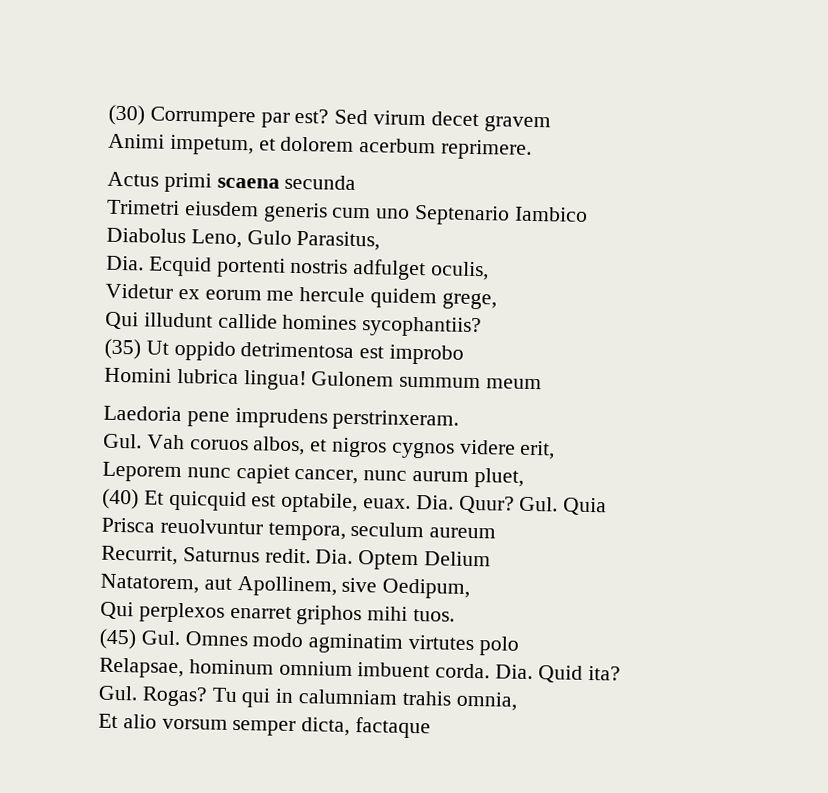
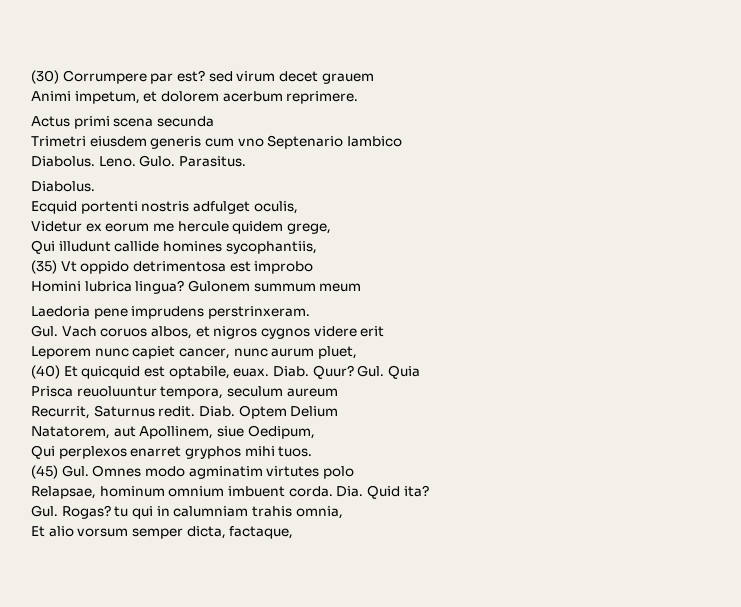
[334,109,369,125] Sed -> [208,71,233,82] sed
[483,115,551,133] gravem -> [321,73,374,84] grauem
[216,177,280,189] scaena -> [113,118,154,127] scena
[376,208,411,219] uno -> [237,138,264,147] vno
[106,227,381,251] [106,255,144,271] Diabolus Leno, Gulo Parasitus, // Dia. -> [31,155,246,167] [31,181,95,192] Diabolus. Leno. Gulo. Parasitus. // Diabolus. //
[362,316,483,338] sycophantiis? -> [225,241,317,254] sycophantiis,
[145,340,169,355] Ut -> [60,261,77,272] Vt
[243,370,307,391] lingua! -> [135,280,185,294] lingua?
[146,434,185,450] Vah -> [61,326,97,337] Vach
[519,440,556,460] erit, -> [360,326,385,337] erit
[415,495,454,510] Dia. -> [272,366,309,377] Diab.
[159,518,263,535] reuolvuntur -> [76,386,157,397] reuoluuntur
[315,549,354,564] Dia. -> [198,406,235,417] Diab.
[341,577,378,593] sive -> [216,426,244,437] siue
[296,605,363,626] griphos -> [184,446,241,459] gryphos
[211,687,238,703] Tu -> [114,506,129,517] tu
[355,717,432,739] factaque -> [229,526,294,539] factaque,

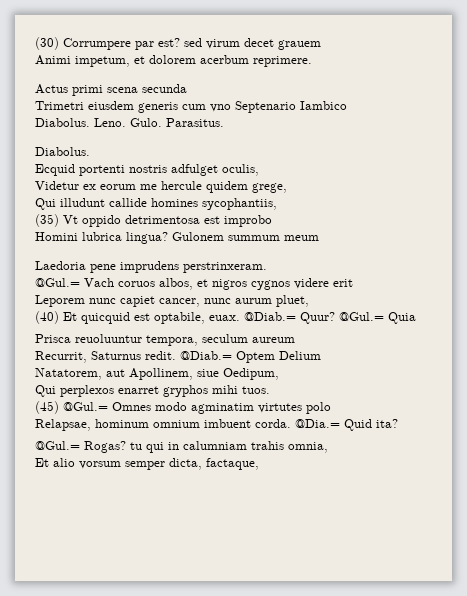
[31,325,58,337] Gul. -> [35,278,80,287] @Gul.=
[272,365,385,379] Diab. Quur? Gul. -> [244,312,384,324] @Diab.= Quur? @Gul.=
[198,406,235,417] Diab. -> [180,351,232,360] @Diab.=
[61,465,89,477] Gul. -> [63,402,108,411] @Gul.=
[336,486,364,497] Dia. -> [295,419,340,428] @Dia.=
[31,505,58,517] Gul. -> [35,441,80,450] @Gul.=

